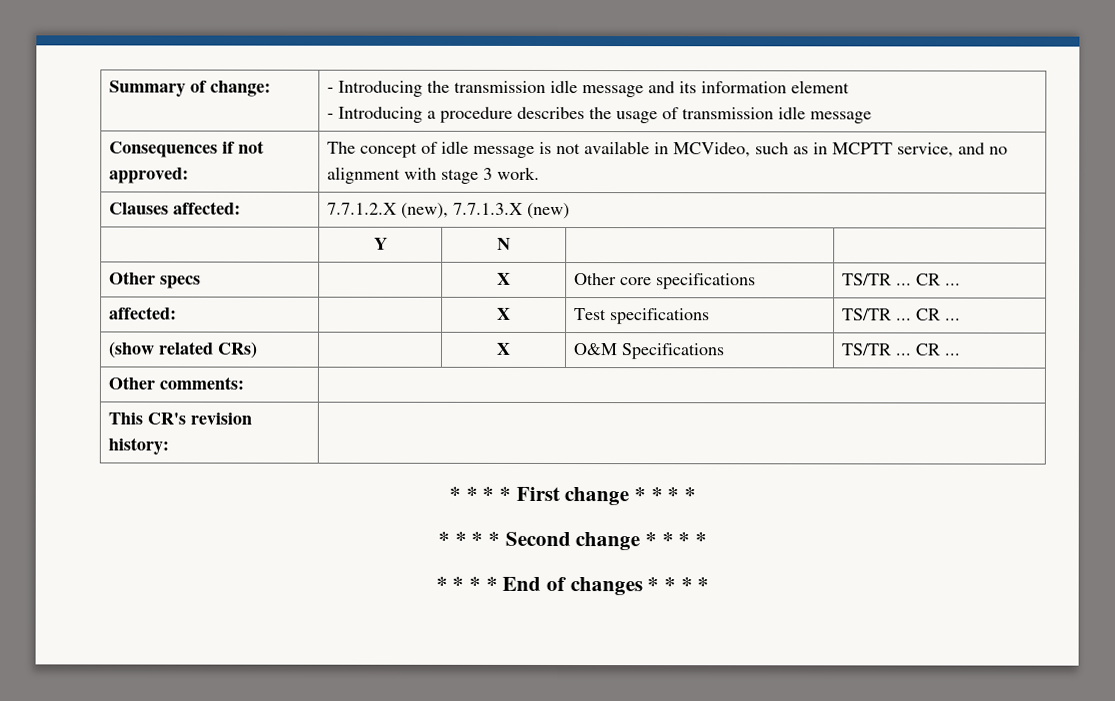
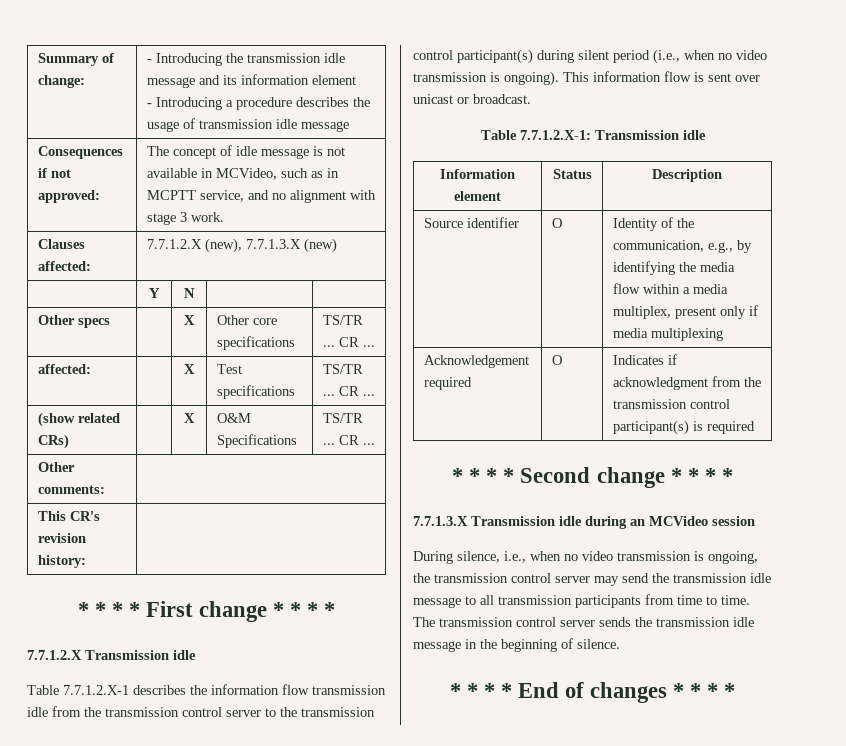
(697, 494) none -> [27,650,196,660] [27,684,386,695] [27,706,375,717] [413,49,767,64] [413,71,760,86] [413,94,531,104] [480,130,706,140] [440,169,515,179] [454,191,501,201] [552,169,592,179] [652,169,722,182] [423,217,519,228] [551,218,562,228] [612,217,694,231] [612,240,752,253] [612,261,735,275] [612,283,728,294] [612,305,758,319] [612,328,723,341] [423,355,529,368] [423,377,472,390] [551,355,562,365] [612,354,677,365] [612,376,761,390] [612,399,730,409] [612,420,755,435] // 7.7.1.2.X Transmission idle // Table 7.7.1.2.X-1 describes the information flow transmission idle from the transmission control server to the transmission control participant(s) during silent period (i.e., when no video transmission is ongoing). This information flow is sent over unicast or broadcast. // Table 7.7.1.2.X-1: Transmission idle // Information element | Status | Description // Source identifier | O | Identity of the communication, e.g., by identifying the media flow within a media multiplex, present only if media multiplexing // Acknowledgement required | O | Indicates if acknowledgment from the transmission control participant(s) is required
(708, 539) none -> [413,516,755,529] [413,551,758,564] [413,573,771,586] [413,594,750,608] [413,617,754,627] [413,638,620,652] // 7.7.1.3.X Transmission idle during an MCVideo session // During silence, i.e., when no video transmission is ongoing, the transmission control server may send the transmission idle message to all transmission participants from time to time. The transmission control server sends the transmission idle message in the beginning of silence.

